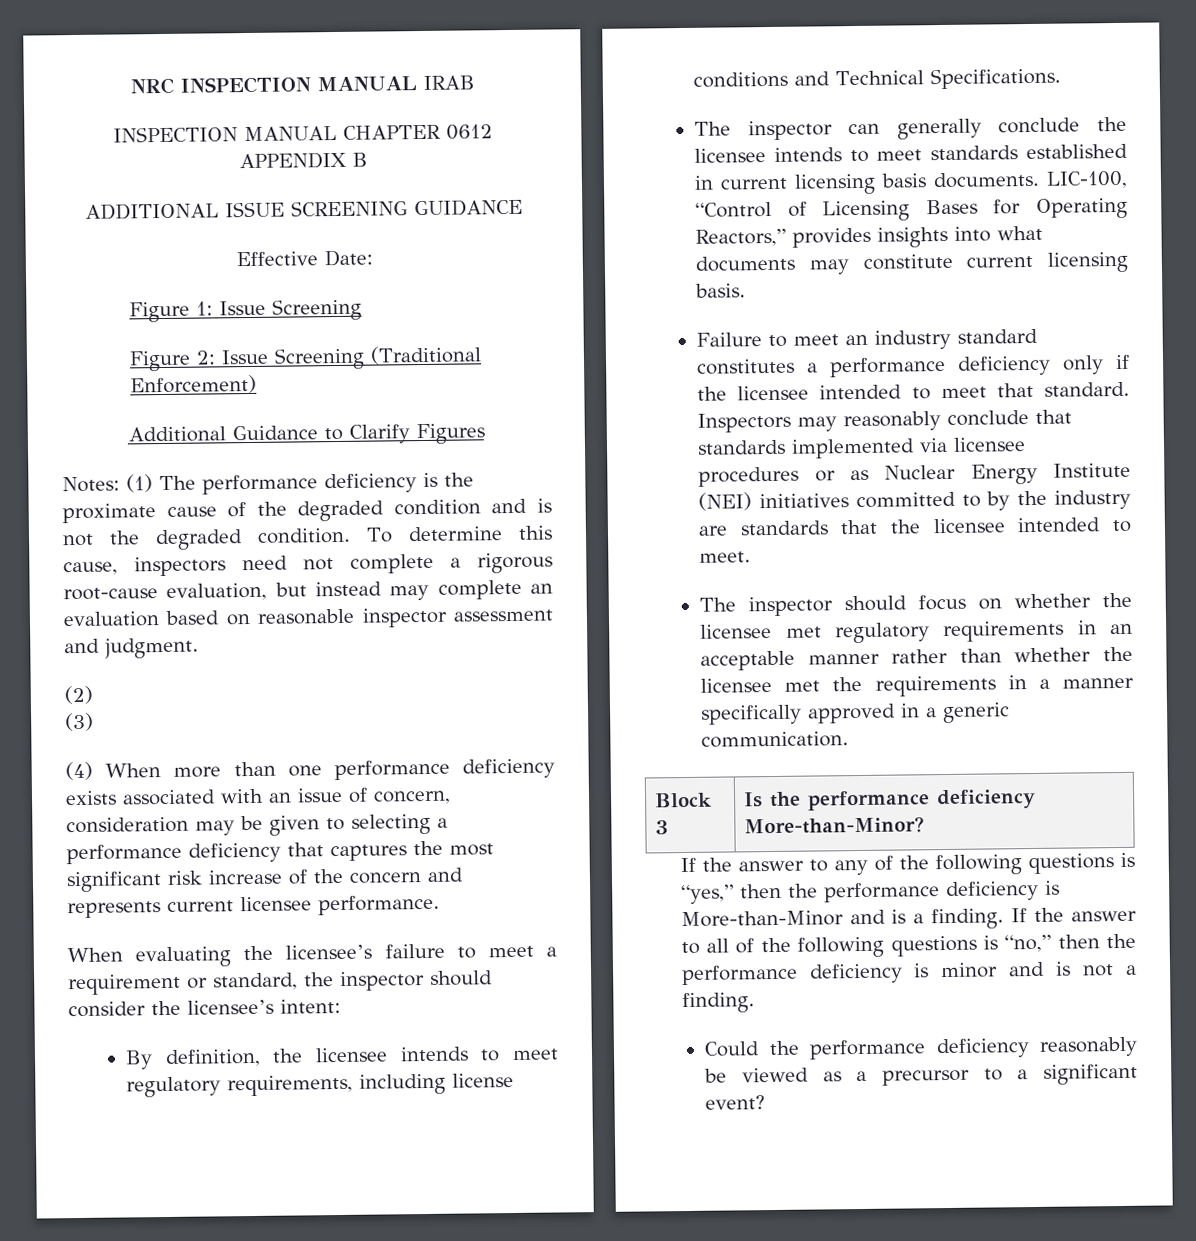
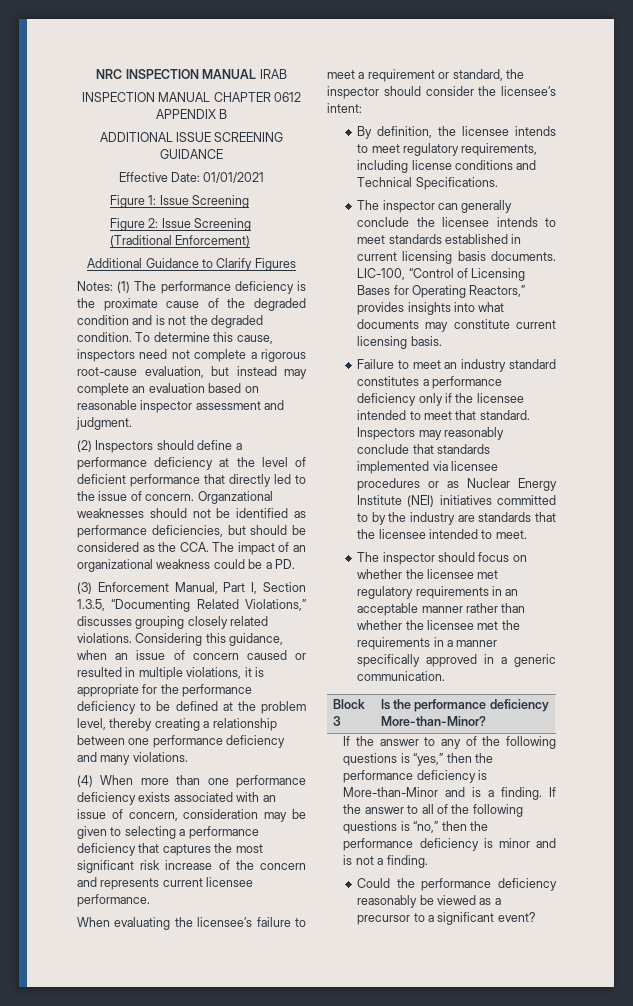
(373, 258) none -> [203,172,265,183] 01/01/2021
[65,712,94,732] // (3) -> [95,440,242,453] [77,457,306,470] [77,474,306,487] [77,491,273,504] [77,508,306,518] [77,525,306,538] [77,542,307,555] [77,559,295,572] [77,582,306,594] [77,599,306,612] [77,616,269,629] [77,633,284,646] [77,650,306,660] [77,667,264,680] [77,684,253,697] [77,701,306,714] [77,718,277,731] [77,735,286,748] [77,752,188,765] Inspectors should define a performance deficiency at the level of deficient performance that directly led to the issue of concern. Organzational weaknesses should not be identified as performance deficiencies, but should be considered as the CCA. The impact of an organizational weakness could be a PD. // (3) Enforcement Manual, Part I, Section 1.3.5, “Documenting Related Violations,” discusses grouping closely related violations. Considering this guidance, when an issue of concern caused or resulted in multiple violations, it is appropriate for the performance deficiency to be defined at the problem level, thereby creating a relationship between one performance deficiency and many violations.

